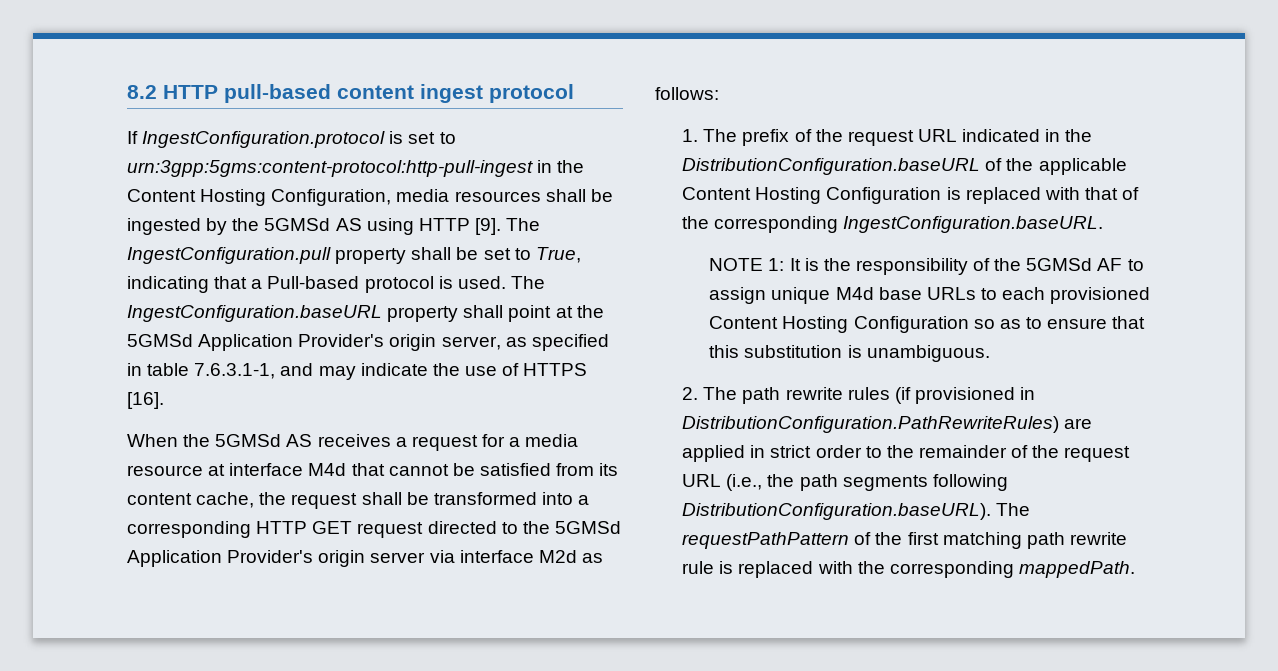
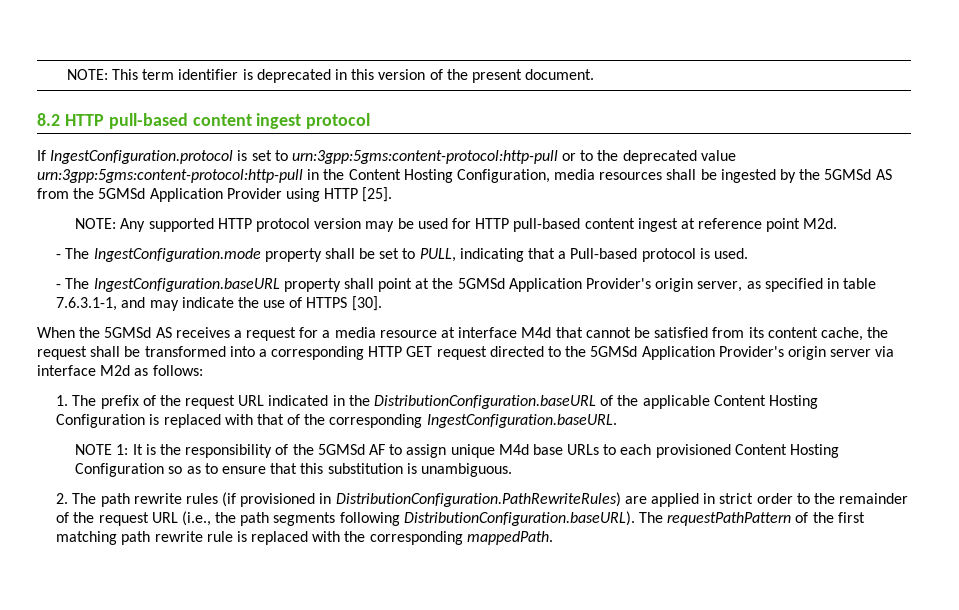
(127, 92) none -> [66,69,595,83] NOTE: This term identifier is deprecated in this version of the present document. //
[127,160,533,177] urn:3gpp:5gms:content-protocol:http-pull-ingest -> [291,150,736,164] [37,169,303,183] urn:3gpp:5gms:content-protocol:http-pull or to the deprecated value urn:3gpp:5gms:content-protocol:http-pull
[366,218,541,235] [127,247,331,264] using HTTP [9]. The IngestConfiguration.pull -> [37,187,393,202] [75,218,838,232] [56,248,261,262] from the 5GMSd Application Provider using HTTP [25]. // NOTE: Any supported HTTP protocol version may be used for HTTP pull-based content ingest at reference point M2d. // - The IngestConfiguration.mode
[535,247,581,263] True, -> [419,248,456,262] PULL,
(506, 282) none -> [56,284,62,289] // -
[127,392,164,409] [16]. -> [351,296,382,311] [30].

